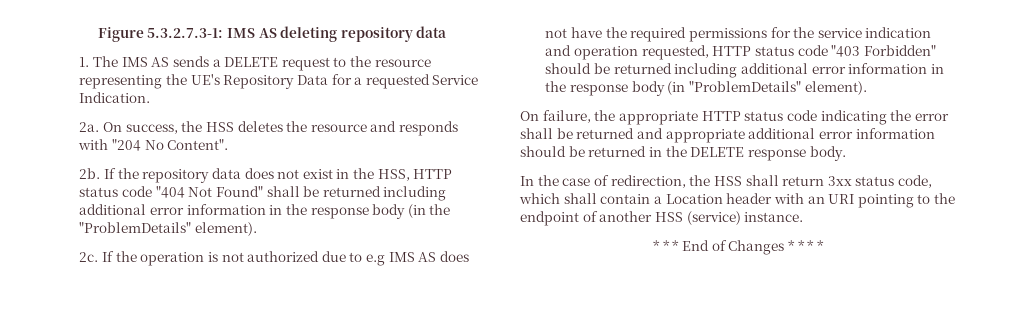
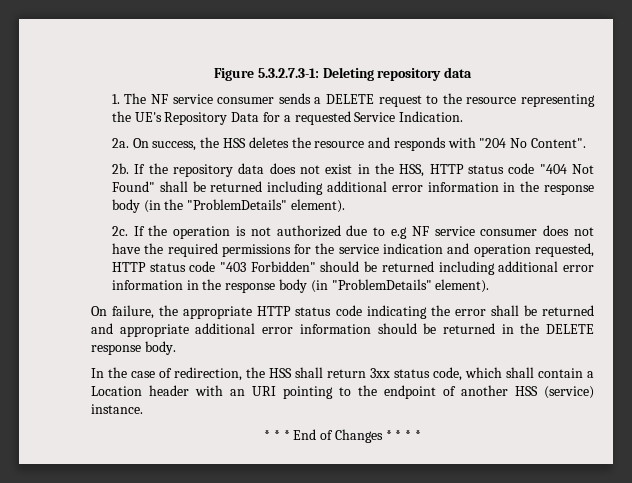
[226,26,338,42] IMS AS deleting -> [322,67,374,81] Deleting
[121,57,170,67] IMS AS -> [151,94,275,104] NF service consumer
[388,252,437,262] IMS AS -> [411,226,538,236] NF service consumer

